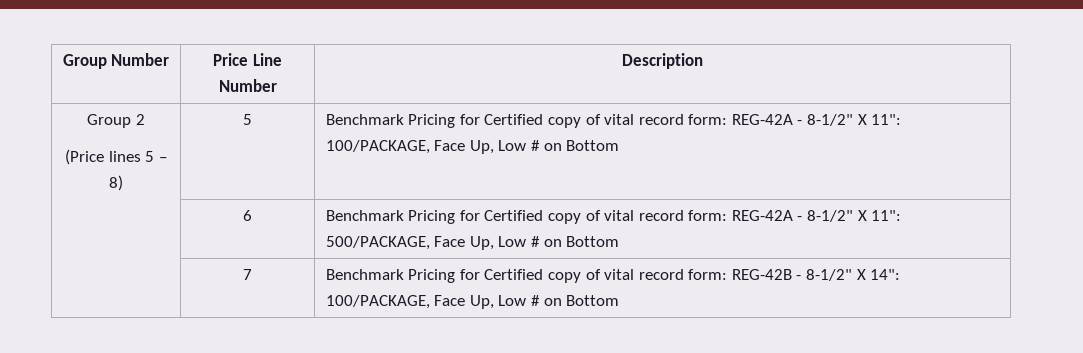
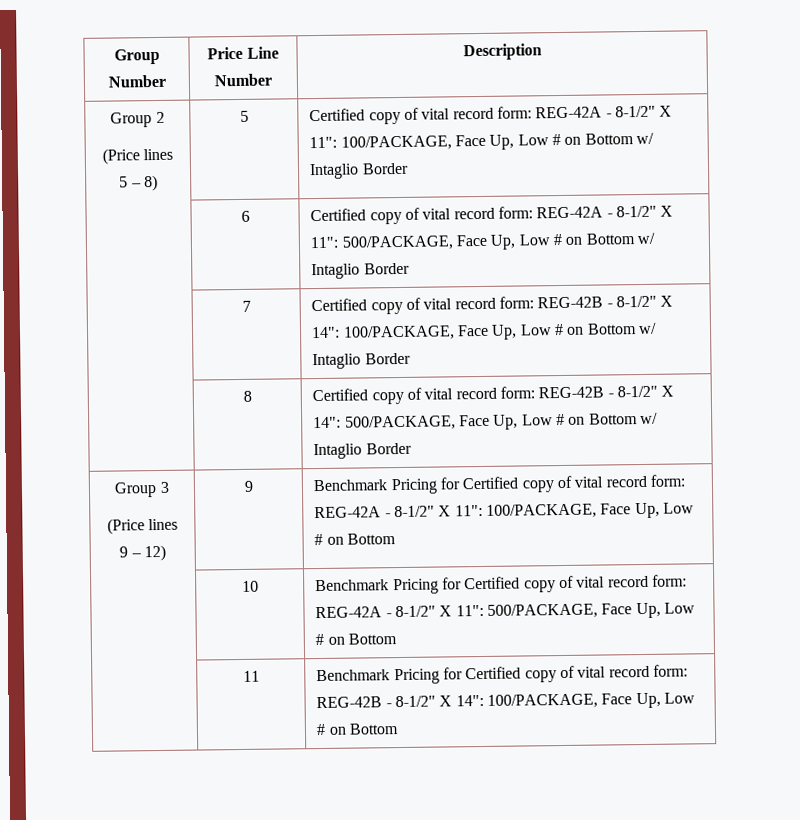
(252, 119) none -> [309,105,673,125] [309,132,654,151] [309,162,409,180] [240,210,250,222] [310,205,674,225] [310,232,655,251] [311,262,410,280] [241,300,251,312] [311,295,674,315] [311,322,657,341] [312,352,411,370] [242,390,252,402] [312,385,675,405] [313,412,658,431] [313,442,412,460] [114,481,170,498] [106,518,179,535] [119,544,166,562] [243,480,254,492] | Certified copy of vital record form: REG-42A - 8-1/2" X 11": 100/PACKAGE, Face Up, Low # on Bottom w/ Intaglio Border // | 6 | Certified copy of vital record form: REG-42A - 8-1/2" X 11": 500/PACKAGE, Face Up, Low # on Bottom w/ Intaglio Border // | 7 | Certified copy of vital record form: REG-42B - 8-1/2" X 14": 100/PACKAGE, Face Up, Low # on Bottom w/ Intaglio Border // | 8 | Certified copy of vital record form: REG-42B - 8-1/2" X 14": 500/PACKAGE, Face Up, Low # on Bottom w/ Intaglio Border // Group 3 // (Price lines 9 – 12) | 9
[243,210,252,221] 6 -> [241,580,259,592] 10
[243,269,252,280] 7 -> [242,670,260,682] 11

